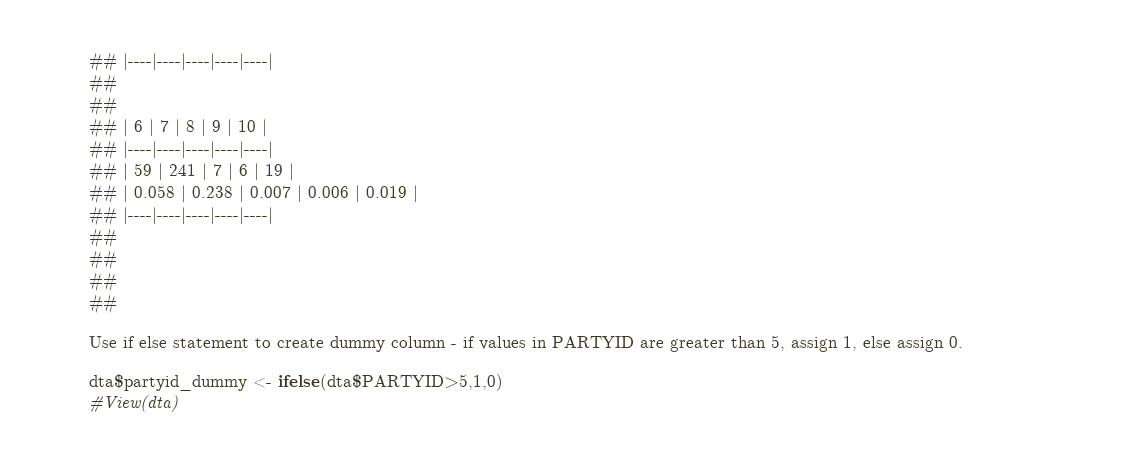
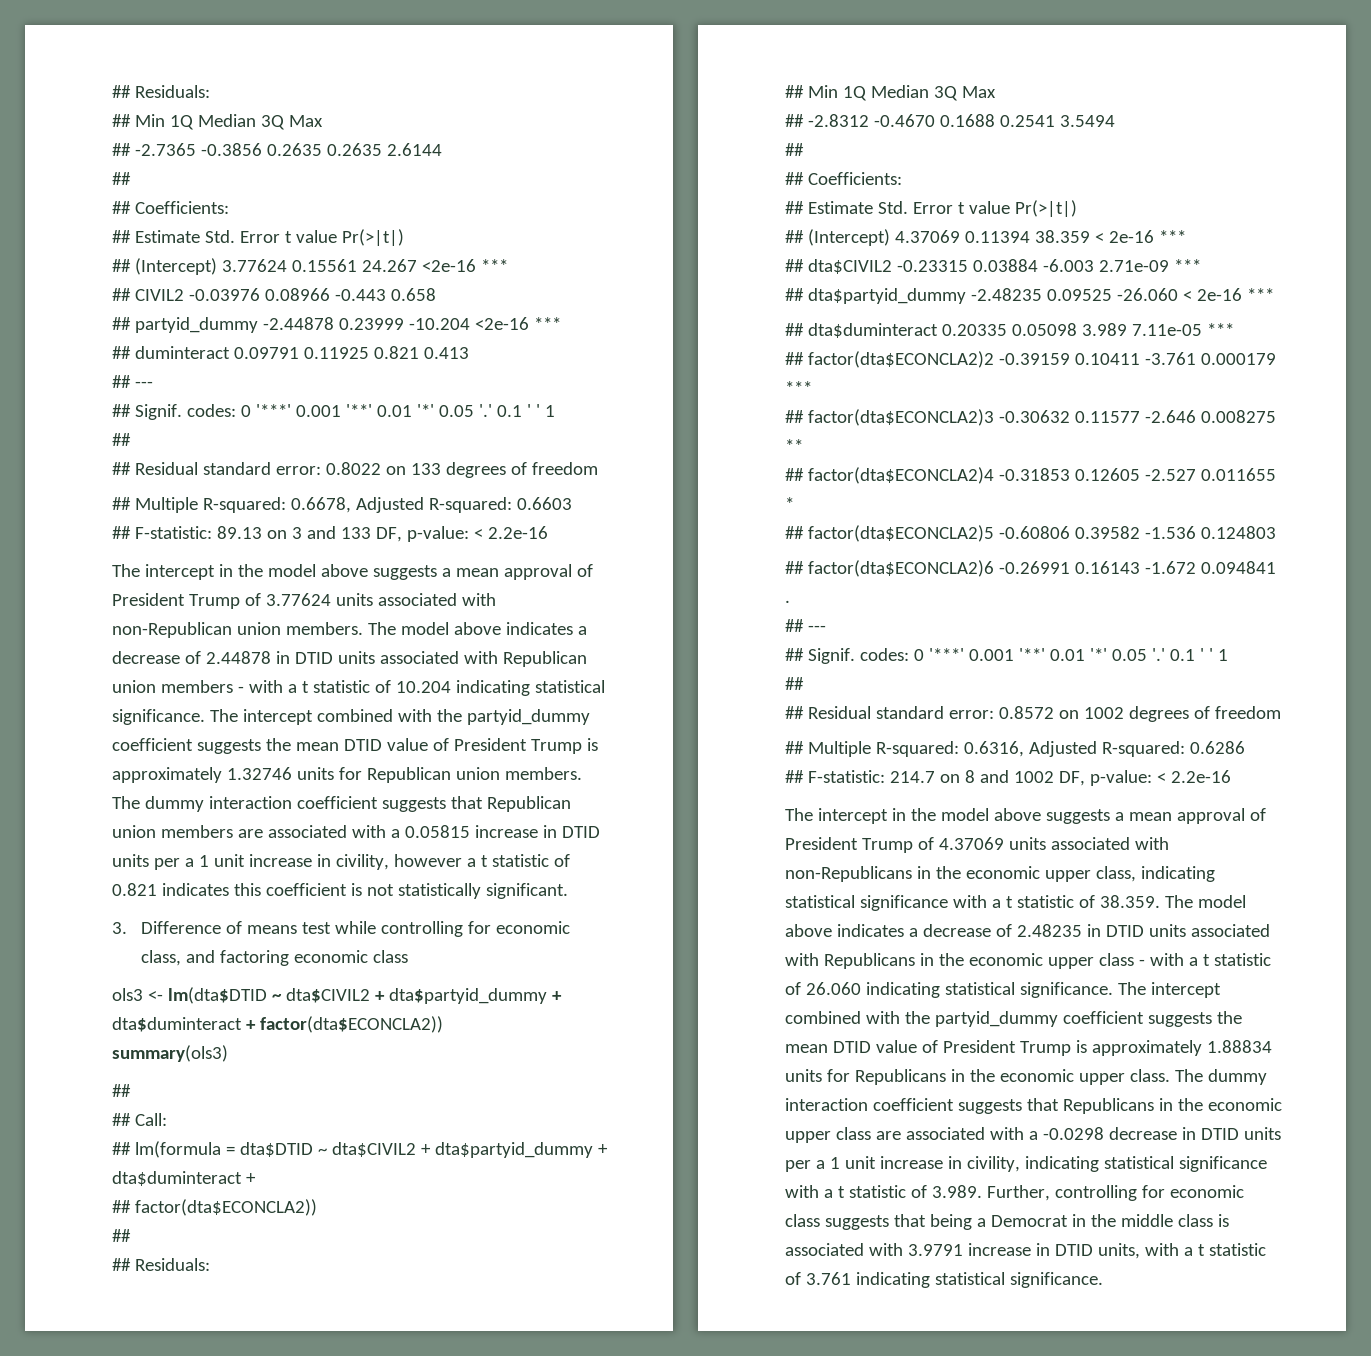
[89,52,273,72] [89,74,117,94] [89,96,117,116] [89,118,267,138] [89,140,273,160] [89,162,294,182] [89,184,418,204] [89,206,273,226] [89,228,117,248] [89,250,117,270] [89,272,117,292] [89,294,117,314] [89,335,963,352] [89,374,503,391] [89,395,178,413] ## |----|----|----|----|----| // ## // ## // ## | 6 | 7 | 8 | 9 | 10 | // ## |----|----|----|----|----| // ## | 59 | 241 | 7 | 6 | 19 | // ## | 0.058 | 0.238 | 0.007 | 0.006 | 0.019 | // ## |----|----|----|----|----| // ## // ## // ## // ## // Use if else statement to create dummy column - if values in PARTYID are greater than 5, assign 1, else assign 0. // dta$partyid_dummy <- ifelse(dta$PARTYID>5,1,0) // #View(dta) -> [112,85,210,98] [112,114,323,130] [112,143,442,156] [112,172,131,185] [112,201,229,214] [112,229,404,246] [112,258,508,275] [112,288,436,301] [112,317,561,333] [112,346,469,359] [112,375,153,388] [112,404,555,420] [112,433,131,446] [112,462,598,478] [112,497,572,513] [112,526,548,542] [112,564,593,580] [112,593,496,609] [112,622,587,638] [112,651,587,667] [112,680,605,696] [112,709,590,725] [112,738,598,754] [112,767,582,783] [112,796,571,812] [112,825,600,838] [112,854,570,870] [112,883,568,899] [112,921,570,937] [140,950,408,966] [112,987,562,1004] [112,1016,443,1033] [112,1045,228,1062] [112,1084,131,1097] [112,1113,167,1126] [112,1141,608,1158] [112,1171,256,1186] [112,1199,317,1216] [112,1229,131,1242] [112,1258,210,1271] [785,85,996,101] [785,114,1115,127] [785,143,804,156] [785,172,902,185] [785,200,1077,217] [785,229,1186,246] [785,259,1201,274] [785,288,1274,304] [785,323,1234,338] [785,351,1276,368] [785,381,812,394] [785,409,1276,426] [785,439,803,452] [785,467,1276,484] [785,497,794,510] [785,525,1276,542] [785,560,1276,577] [785,600,790,603] [785,619,826,632] [785,648,1228,664] [785,677,804,690] [785,706,1281,722] [785,741,1245,757] [785,770,1231,786] [785,808,1266,824] [785,837,1169,853] [785,866,1215,882] [785,895,1246,911] [785,924,1270,937] [785,953,1271,969] [785,982,1221,998] [785,1011,1242,1027] [785,1040,1272,1056] [785,1069,1267,1085] [785,1098,1282,1114] [785,1127,1281,1143] [785,1156,1267,1172] [785,1185,1244,1201] [785,1214,1229,1230] [785,1243,1266,1259] [785,1272,1103,1288] ## Residuals: // ## Min 1Q Median 3Q Max // ## -2.7365 -0.3856 0.2635 0.2635 2.6144 // ## // ## Coefficients: // ## Estimate Std. Error t value Pr(>|t|) // ## (Intercept) 3.77624 0.15561 24.267 <2e-16 *** // ## CIVIL2 -0.03976 0.08966 -0.443 0.658 // ## partyid_dummy -2.44878 0.23999 -10.204 <2e-16 *** // ## duminteract 0.09791 0.11925 0.821 0.413 // ## --- // ## Signif. codes: 0 '***' 0.001 '**' 0.01 '*' 0.05 '.' 0.1 ' ' 1 // ## // ## Residual standard error: 0.8022 on 133 degrees of freedom // ## Multiple R-squared: 0.6678, Adjusted R-squared: 0.6603 // ## F-statistic: 89.13 on 3 and 133 DF, p-value: < 2.2e-16 // The intercept in the model above suggests a mean approval of President Trump of 3.77624 units associated with non-Republican union members. The model above indicates a decrease of 2.44878 in DTID units associated with Republican union members - with a t statistic of 10.204 indicating statistical significance. The intercept combined with the partyid_dummy coefficient suggests the mean DTID value of President Trump is approximately 1.32746 units for Republican union members. The dummy interaction coefficient suggests that Republican union members are associated with a 0.05815 increase in DTID units per a 1 unit increase in civility, however a t statistic of 0.821 indicates this coefficient is not statistically significant. // 3. Difference of means test while controlling for economic class, and factoring economic class // ols3 <- lm(dta$DTID ~ dta$CIVIL2 + dta$partyid_dummy + dta$duminteract + factor(dta$ECONCLA2)) // summary(ols3) // ## // ## Call: // ## lm(formula = dta$DTID ~ dta$CIVIL2 + dta$partyid_dummy + dta$duminteract + // ## factor(dta$ECONCLA2)) // ## // ## Residuals: // ## Min 1Q Median 3Q Max // ## -2.8312 -0.4670 0.1688 0.2541 3.5494 // ## // ## Coefficients: // ## Estimate Std. Error t value Pr(>|t|) // ## (Intercept) 4.37069 0.11394 38.359 < 2e-16 *** // ## dta$CIVIL2 -0.23315 0.03884 -6.003 2.71e-09 *** // ## dta$partyid_dummy -2.48235 0.09525 -26.060 < 2e-16 *** // ## dta$duminteract 0.20335 0.05098 3.989 7.11e-05 *** // ## factor(dta$ECONCLA2)2 -0.39159 0.10411 -3.761 0.000179 *** // ## factor(dta$ECONCLA2)3 -0.30632 0.11577 -2.646 0.008275 ** // ## factor(dta$ECONCLA2)4 -0.31853 0.12605 -2.527 0.011655 * // ## factor(dta$ECONCLA2)5 -0.60806 0.39582 -1.536 0.124803 // ## factor(dta$ECONCLA2)6 -0.26991 0.16143 -1.672 0.094841 . // ## --- // ## Signif. codes: 0 '***' 0.001 '**' 0.01 '*' 0.05 '.' 0.1 ' ' 1 // ## // ## Residual standard error: 0.8572 on 1002 degrees of freedom // ## Multiple R-squared: 0.6316, Adjusted R-squared: 0.6286 // ## F-statistic: 214.7 on 8 and 1002 DF, p-value: < 2.2e-16 // The intercept in the model above suggests a mean approval of President Trump of 4.37069 units associated with non-Republicans in the economic upper class, indicating statistical significance with a t statistic of 38.359. The model above indicates a decrease of 2.48235 in DTID units associated with Republicans in the economic upper class - with a t statistic of 26.060 indicating statistical significance. The intercept combined with the partyid_dummy coefficient suggests the mean DTID value of President Trump is approximately 1.88834 units for Republicans in the economic upper class. The dummy interaction coefficient suggests that Republicans in the economic upper class are associated with a -0.0298 decrease in DTID units per a 1 unit increase in civility, indicating statistical significance with a t statistic of 3.989. Further, controlling for economic class suggests that being a Democrat in the middle class is associated with 3.9791 increase in DTID units, with a t statistic of 3.761 indicating statistical significance.

